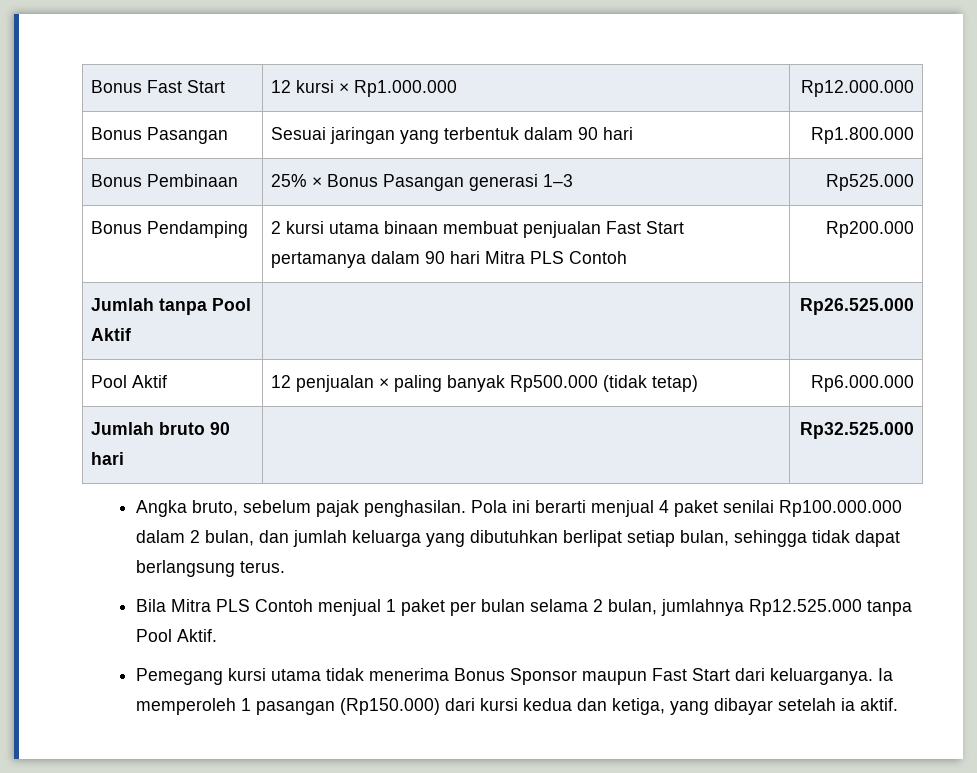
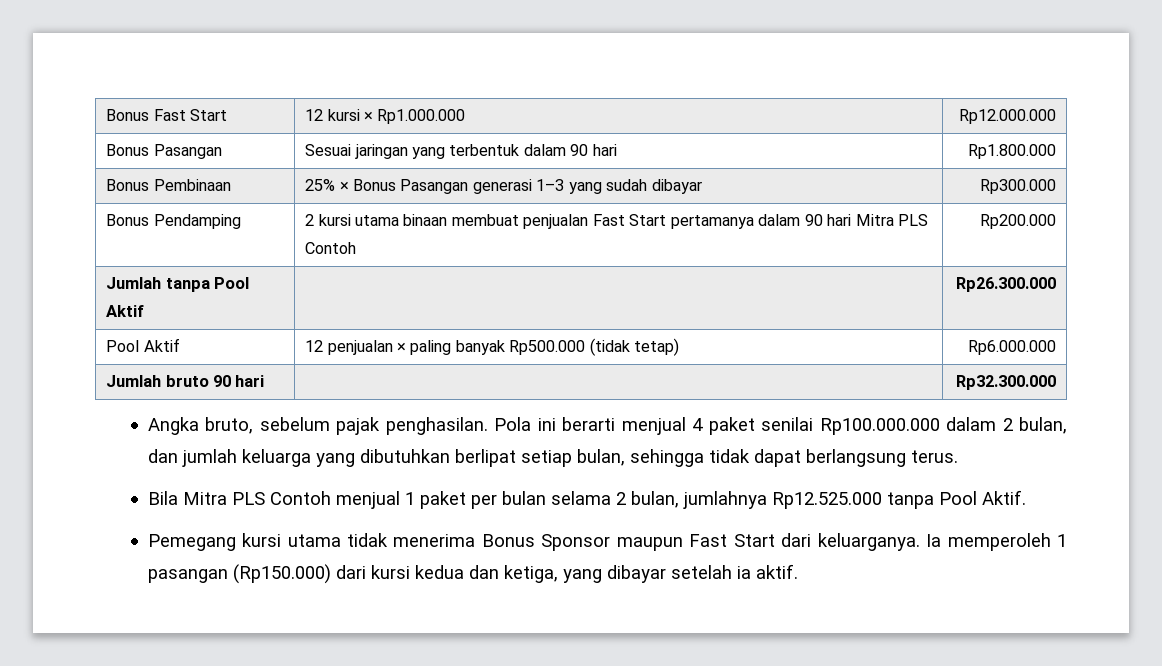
[826,174,915,191] | Rp525.000 -> [568,179,702,194] [979,179,1056,194] yang sudah dibayar | Rp300.000
[800,298,915,315] Rp26.525.000 -> [955,277,1056,292] Rp26.300.000
[800,422,915,439] Rp32.525.000 -> [955,375,1056,390] Rp32.300.000

